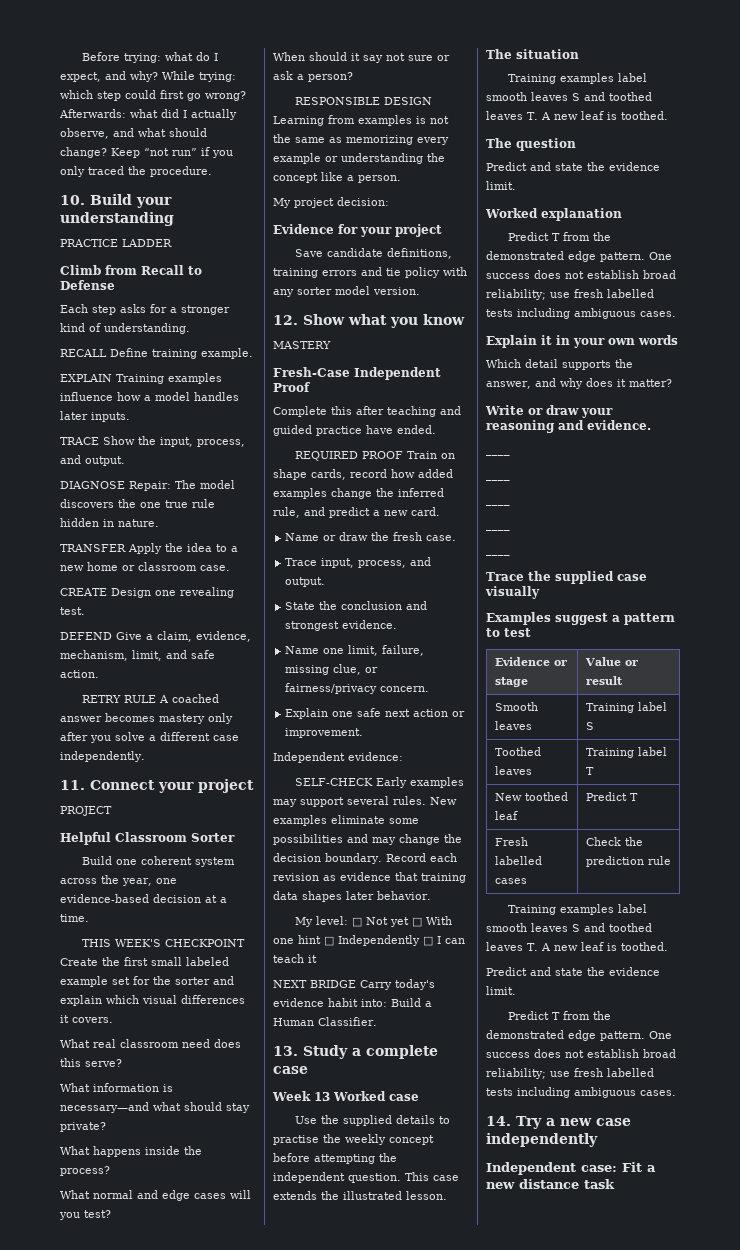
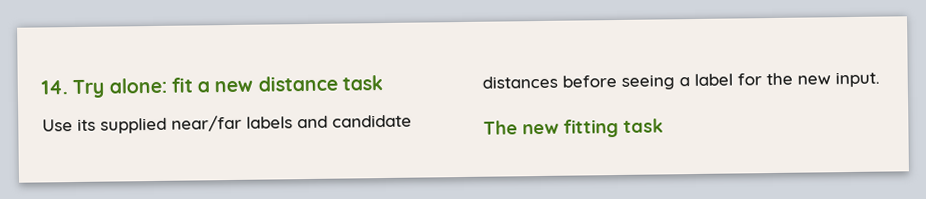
[82,52,219,63] [60,71,236,82] [60,90,246,101] [59,109,237,120] [60,128,207,139] [60,147,233,158] [60,166,212,177] [60,194,172,208] [60,212,174,226] [60,239,172,247] [60,265,202,275] [60,280,115,290] [60,304,230,315] [60,323,190,334] [60,348,253,359] [60,373,222,384] [60,392,239,401] [60,411,130,422] [60,436,245,447] [60,455,125,466] [60,480,235,491] [60,499,215,508] [60,518,159,527] [60,543,238,554] [60,562,230,571] [60,587,234,598] [60,607,85,615] [60,631,251,642] [60,650,215,661] [60,670,99,678] [82,694,220,703] [60,713,233,724] [60,732,239,743] [60,751,145,762] [60,779,254,793] [60,806,112,816] [60,832,235,845] [82,856,236,867] [60,875,177,886] [60,894,227,903] [60,914,89,922] [82,939,246,947] [60,957,229,966] [60,976,234,987] [60,995,245,1006] [60,1015,113,1023] [60,1039,241,1048] [60,1058,122,1067] [60,1083,173,1092] [60,1102,250,1113] [60,1122,106,1132] [60,1146,202,1157] [60,1166,110,1176] [60,1190,251,1201] [59,1210,111,1220] [273,52,450,63] [273,71,353,82] [295,97,433,105] [273,115,449,126] [273,134,449,145] [273,153,445,164] [273,172,401,183] [273,197,389,208] [273,224,442,237] [295,248,453,259] [273,267,467,278] [273,286,420,297] [273,314,465,328] [273,341,331,349] [273,367,441,380] [273,382,310,392] [273,406,461,417] [273,425,436,436] [295,451,456,461] [273,469,453,480] [273,488,444,499] [273,507,440,518] [285,532,457,541] [285,557,432,568] [285,577,326,587] [285,601,428,610] [285,620,398,631] [285,645,425,656] [285,664,379,675] [285,683,430,694] [285,708,466,719] [285,728,364,738] [273,752,403,763] [295,777,465,788] [273,796,457,807] [273,815,419,826] [273,834,462,845] [273,853,457,864] [273,872,466,883] [273,891,431,902] [295,916,453,927] [273,935,465,946] [273,954,317,963] [273,979,435,990] [273,998,432,1007] [273,1017,377,1026] [273,1045,438,1059] [273,1066,308,1074] [272,1091,419,1101] [295,1115,451,1126] [273,1134,434,1145] [273,1153,397,1164] [273,1172,459,1183] [273,1191,447,1200] [486,49,579,59] [508,73,648,84] [486,92,652,101] [486,111,668,120] [486,138,576,151] [486,162,660,171] [486,181,516,190] [485,208,622,221] [508,232,612,241] [486,251,672,262] [486,270,676,279] [486,289,654,300] [486,308,676,319] [486,335,678,348] [486,359,633,370] [486,378,672,389] [485,405,613,418] [486,420,651,433] [486,453,510,456] [486,478,510,481] [486,503,510,506] [486,528,510,531] [486,553,510,556] [486,571,647,584] [485,586,540,599] [486,612,675,625] [486,628,531,637] [494,657,567,666] [494,677,528,687] [584,657,638,666] [585,676,623,685] [494,702,538,711] [494,721,532,730] [585,702,667,713] [585,722,594,730] [494,747,541,756] [494,766,532,775] [585,747,667,758] [585,767,594,775] [494,792,568,801] [494,811,518,820] [585,792,638,801] [494,837,528,846] [494,856,542,865] [494,878,527,884] [585,837,643,846] [585,856,671,867] [508,904,648,915] [486,923,652,932] [486,942,668,951] [486,967,660,976] [486,986,516,995] [508,1011,612,1020] [486,1030,672,1041] [486,1049,676,1058] [486,1068,654,1079] [486,1087,676,1098] [486,1116,631,1129] [486,1133,598,1147] [486,1162,656,1175] [486,1179,579,1189] Before trying: what do I expect, and why? While trying: which step could first go wrong? Afterwards: what did I actually observe, and what should change? Keep “not run” if you only traced the procedure. // 10. Build your understanding // PRACTICE LADDER // Climb from Recall to Defense // Each step asks for a stronger kind of understanding. // RECALL Define training example. // EXPLAIN Training examples influence how a model handles later inputs. // TRACE Show the input, process, and output. // DIAGNOSE Repair: The model discovers the one true rule hidden in nature. // TRANSFER Apply the idea to a new home or classroom case. // CREATE Design one revealing test. // DEFEND Give a claim, evidence, mechanism, limit, and safe action. // RETRY RULE A coached answer becomes mastery only after you solve a different case independently. // 11. Connect your project // PROJECT // Helpful Classroom Sorter // Build one coherent system across the year, one evidence-based decision at a time. // THIS WEEK'S CHECKPOINT Create the first small labeled example set for the sorter and explain which visual differences it covers. // What real classroom need does this serve? // What information is necessary—and what should stay private? // What happens inside the process? // What normal and edge cases will you test? // When should it say not sure or ask a person? // RESPONSIBLE DESIGN Learning from examples is not the same as memorizing every example or understanding the concept like a person. // My project decision: // Evidence for your project // Save candidate definitions, training errors and tie policy with any sorter model version. // 12. Show what you know // MASTERY // Fresh-Case Independent Proof // Complete this after teaching and guided practice have ended. // REQUIRED PROOF Train on shape cards, record how added examples change the inferred rule, and predict a new card. // Name or draw the fresh case. // Trace input, process, and output. // State the conclusion and strongest evidence. // Name one limit, failure, missing clue, or fairness/privacy concern. // Explain one safe next action or improvement. // Independent evidence: // SELF-CHECK Early examples may support several rules. New examples eliminate some possibilities and may change the decision boundary. Record each revision as evidence that training data shapes later behavior. // My level: □ Not yet □ With one hint □ Independently □ I can teach it // NEXT BRIDGE Carry today's evidence habit into: Build a Human Classifier. // 13. Study a complete case // Week 13 Worked case // Use the supplied details to practise the weekly concept before attempting the independent question. This case extends the illustrated lesson. // The situation // Training examples label smooth leaves S and toothed leaves T. A new leaf is toothed. // The question // Predict and state the evidence limit. // Worked explanation // Predict T from the demonstrated edge pattern. One success does not establish broad reliability; use fresh labelled tests including ambiguous cases. // Explain it in your own words // Which detail supports the answer, and why does it matter? // Write or draw your reasoning and evidence. // ____ // ____ // ____ // ____ // ____ // Trace the supplied case visually // Examples suggest a pattern to test // Evidence or stage | Value or result // Smooth leaves | Training label S // Toothed leaves | Training label T // New toothed leaf | Predict T // Fresh labelled cases | Check the prediction rule // Training examples label smooth leaves S and toothed leaves T. A new leaf is toothed. // Predict and state the evidence limit. // Predict T from the demonstrated edge pattern. One success does not establish broad reliability; use fresh labelled tests including ambiguous cases. // 14. Try a new case independently // Independent case: Fit a new distance -> [41,75,383,99] [42,114,412,134] [482,71,880,90] [483,118,619,138] 14. Try alone: fit a new distance task // Use its supplied near/far labels and candidate distances before seeing a label for the new input. // The new fitting

